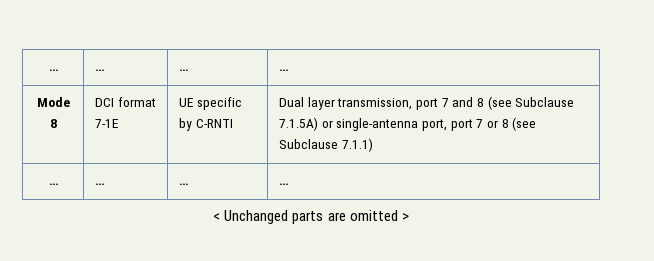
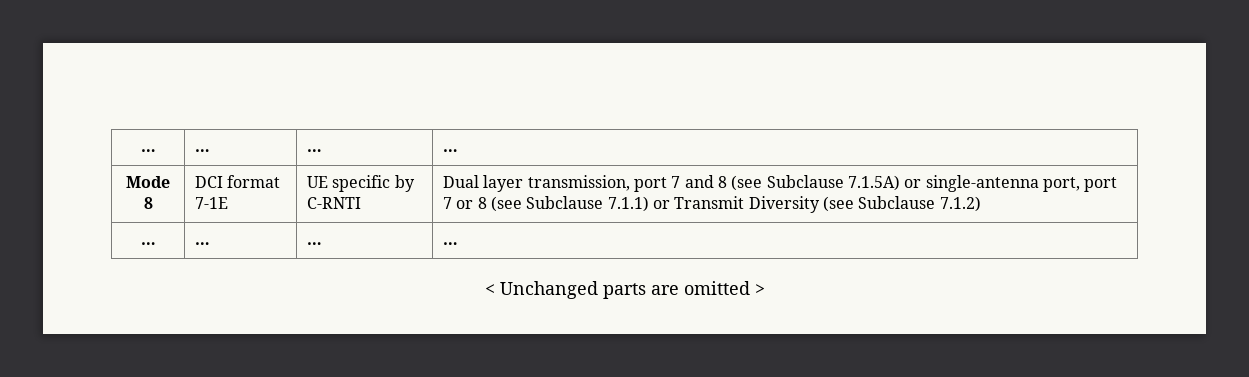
(373, 145) none -> [652,196,981,213] or Transmit Diversity (see Subclause 7.1.2)

